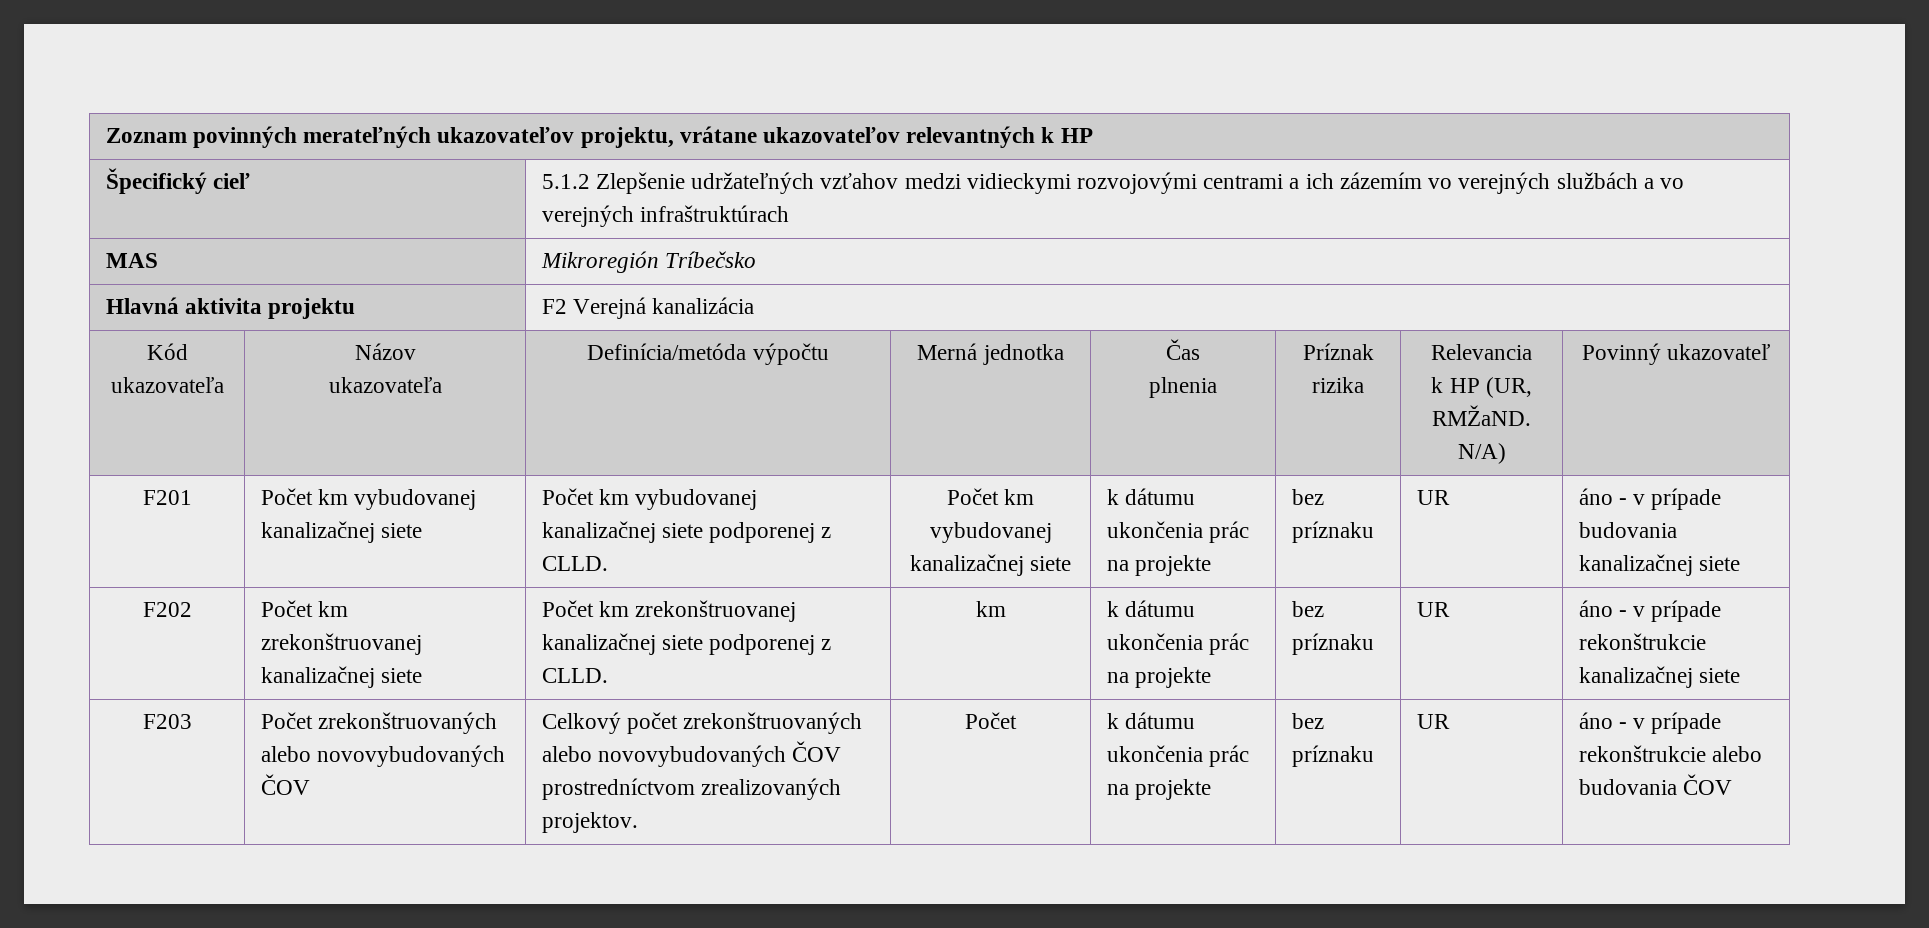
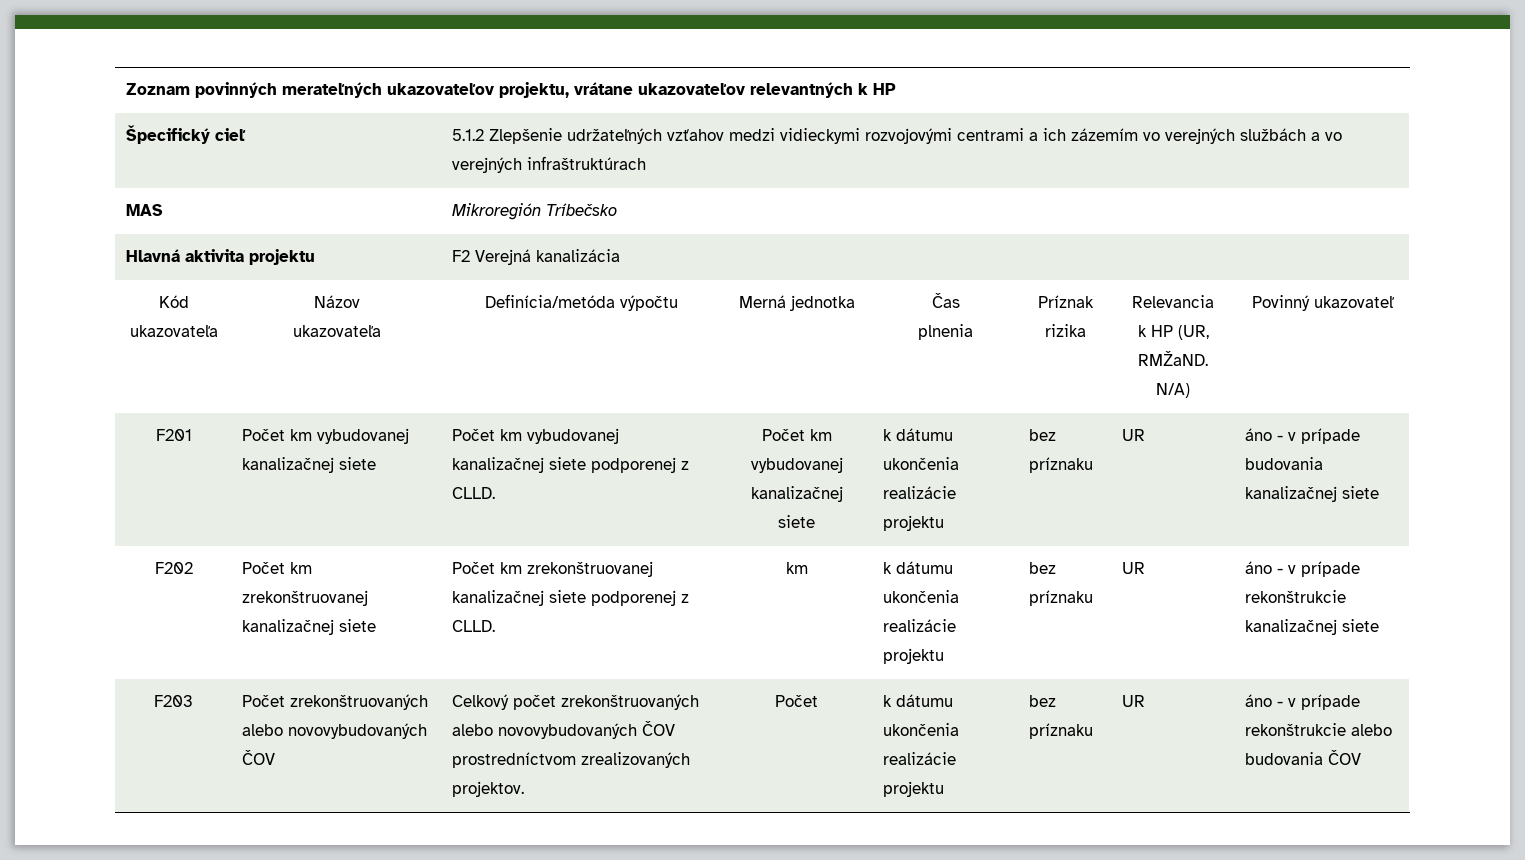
[1209,521,1250,543] [1106,555,1212,576] prác na projekte -> [882,486,956,499] [882,515,944,531] realizácie projektu
[1209,633,1250,655] [1106,667,1212,688] prác na projekte -> [882,619,956,632] [882,648,944,664] realizácie projektu
[1209,745,1250,767] [1106,779,1212,800] prác na projekte -> [882,752,956,765] [882,781,944,797] realizácie projektu

